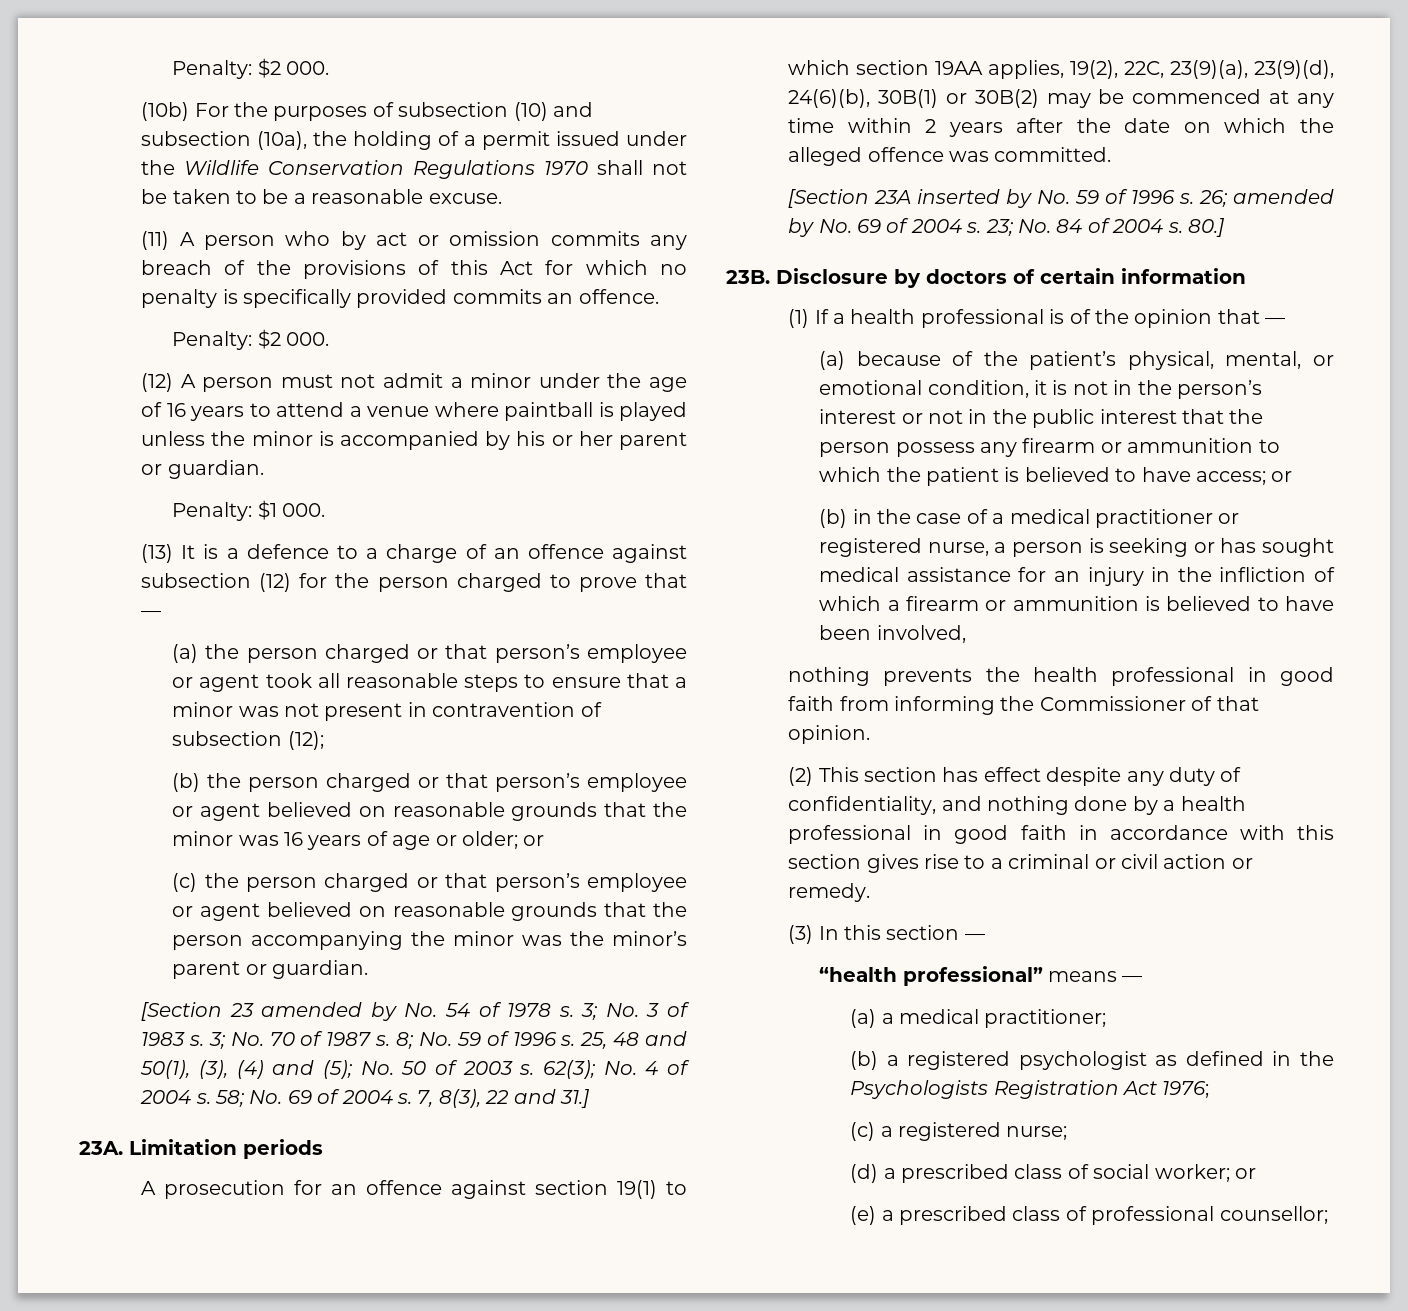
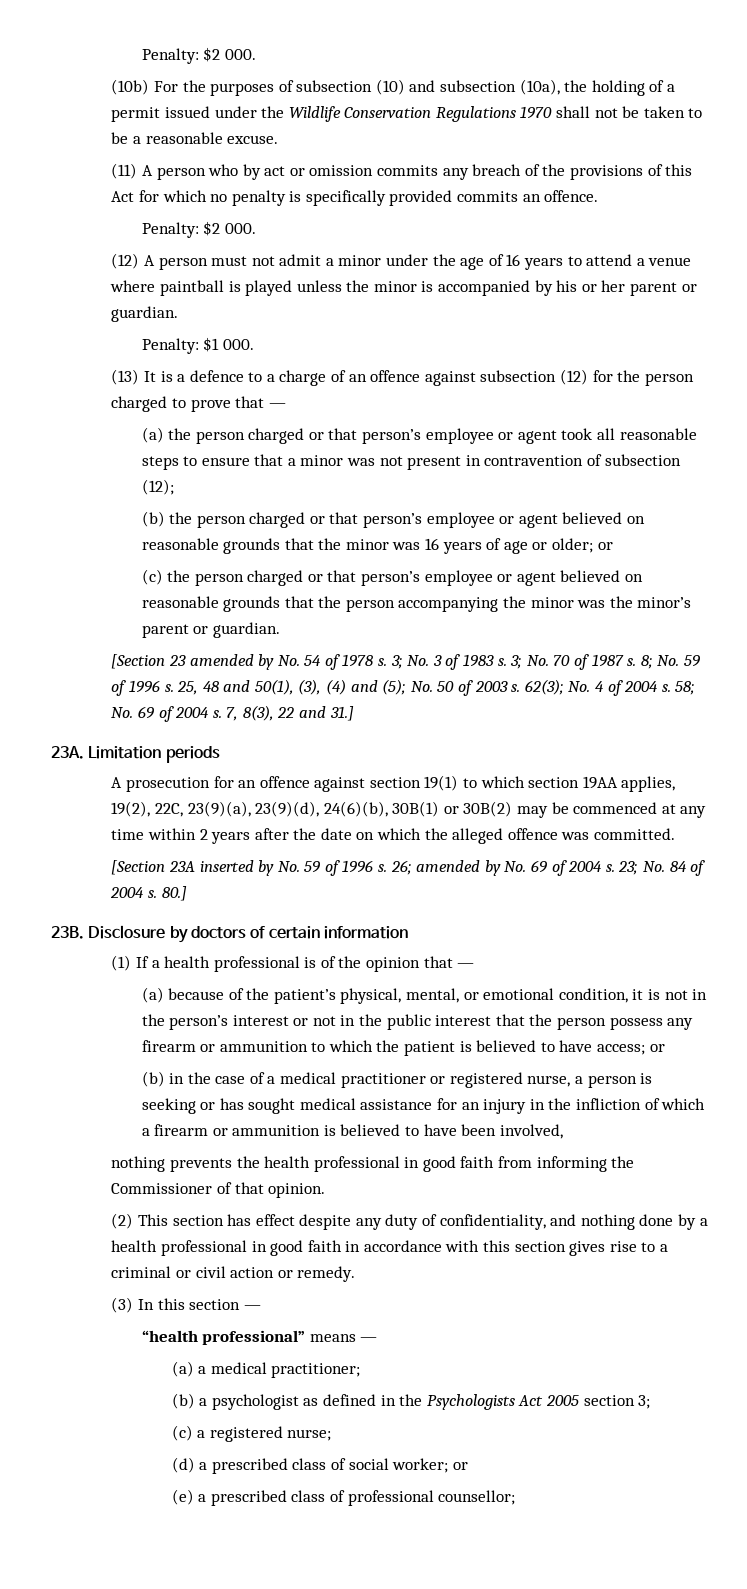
[907,1051,1011,1070] registered -> (208, 1402) none
[993,1080,1210,1099] Registration Act 1976; -> [518,1395,651,1409] Act 2005 section 3;

